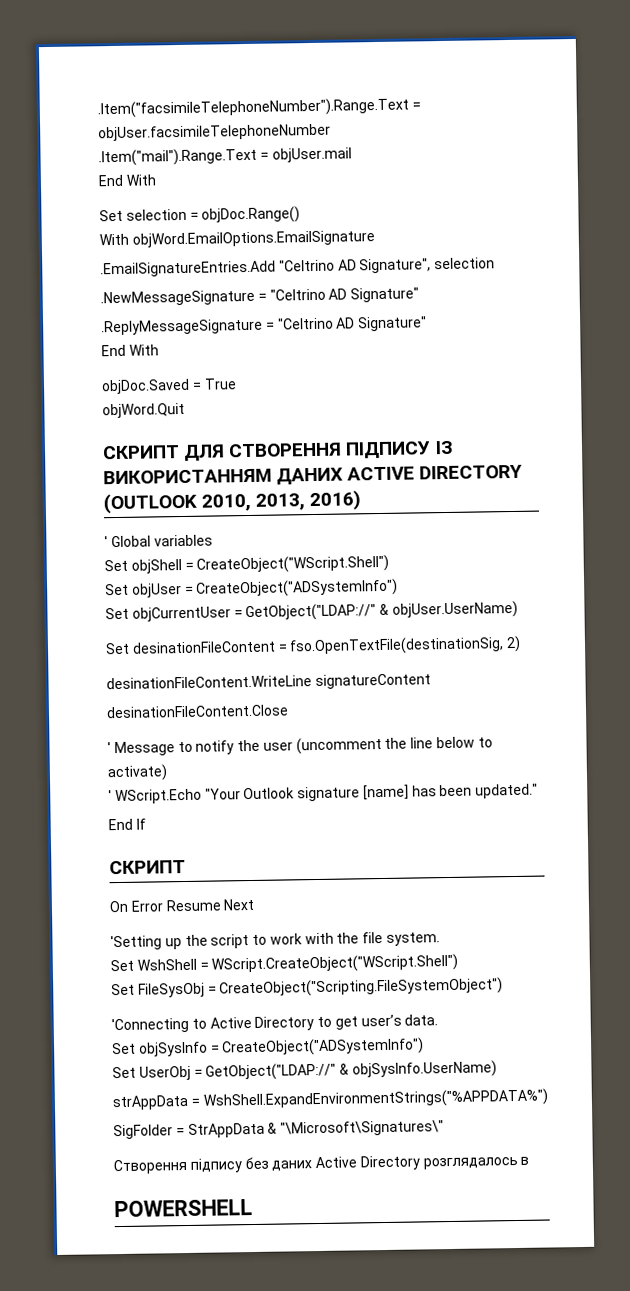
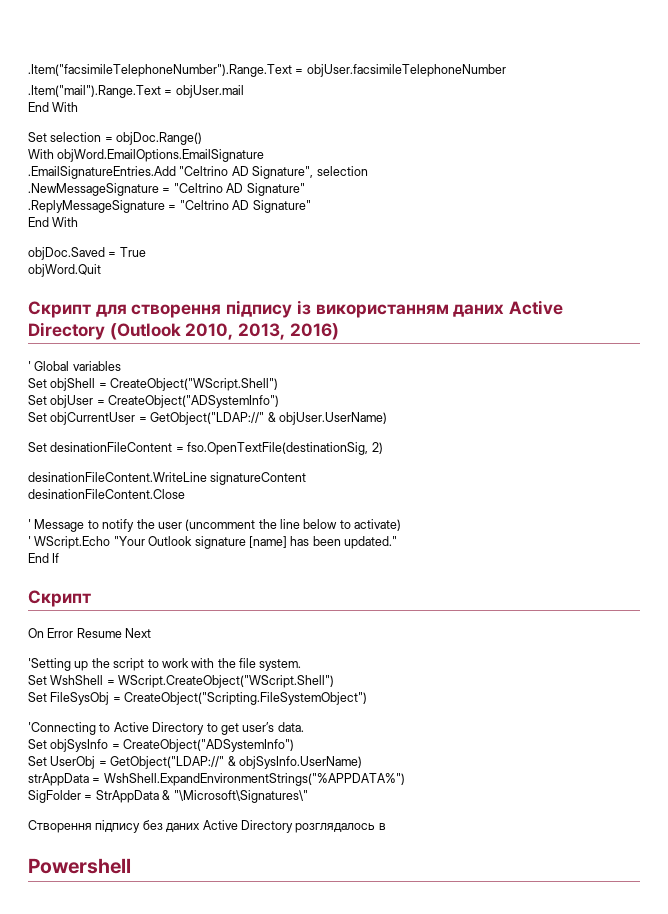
[102,440,454,461] [103,464,524,485] [103,492,197,515] СКРИПТ ДЛЯ СТВОРЕННЯ ПІДПИСУ ІЗ ВИКОРИСТАННЯМ ДАНИХ ACTIVE DIRECTORY (OUTLOOK -> [28,300,564,318] [28,322,181,340] Скрипт для створення підпису із використанням даних Active Directory (Outlook
[109,859,186,875] СКРИПТ -> [28,590,91,607] Скрипт
[114,1199,253,1218] POWERSHELL -> [28,858,131,874] Powershell

